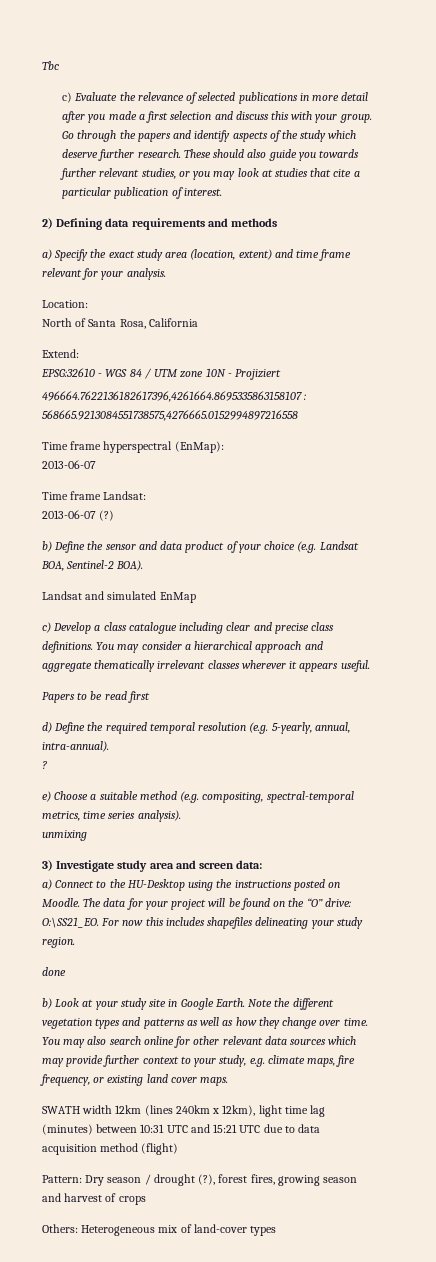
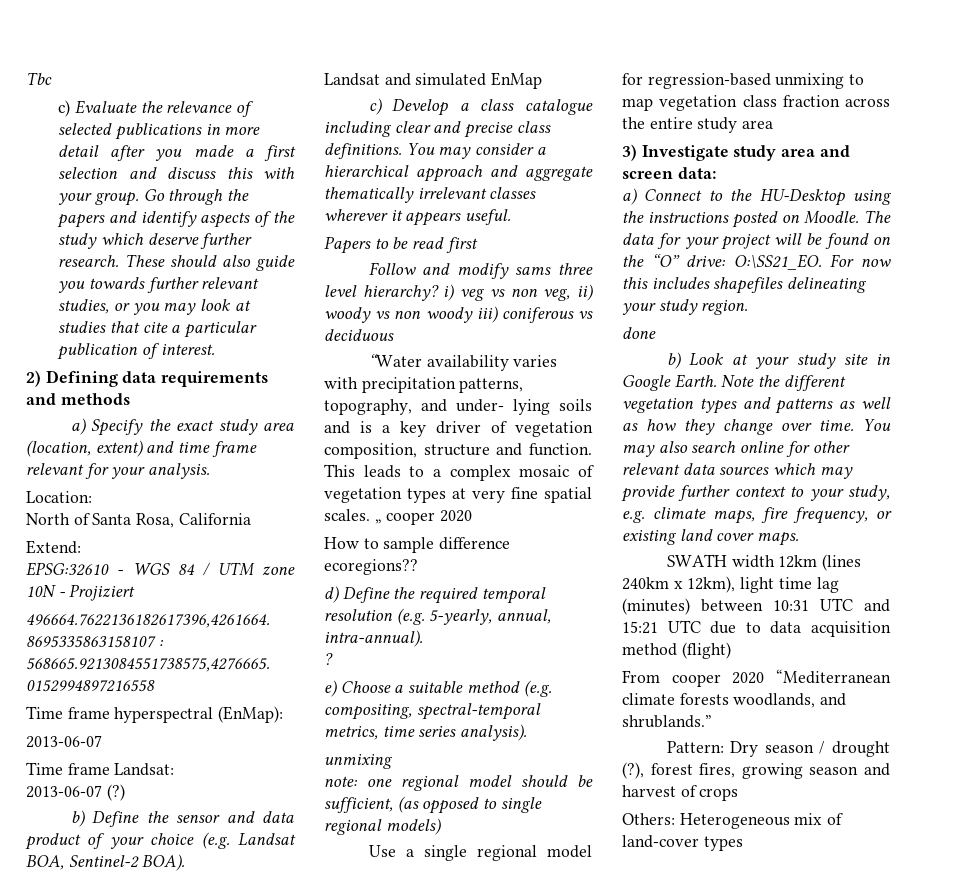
(150, 697) none -> [368,262,593,279] [324,284,593,301] [324,306,593,323] [324,329,394,341] [368,354,558,371] [324,377,524,393] [324,399,592,415] [324,421,593,437] [324,443,592,459] [324,464,594,481] [324,487,592,503] [324,509,473,525] [324,537,511,553] [324,559,418,575] // Follow and modify sams three level hierarchy? i) veg vs non veg, ii) woody vs non woody iii) coniferous vs deciduous // “Water availability varies with precipitation patterns, topography, and under- lying soils and is a key driver of vegetation composition, structure and function. This leads to a complex mosaic of vegetation types at very fine spatial scales. „ cooper 2020 // How to sample difference ecoregions??
(87, 835) none -> [324,775,593,791] [324,796,542,814] [324,818,441,835] [368,845,592,861] [622,73,865,89] [622,95,890,111] [622,117,774,133] // note: one regional model should be sufficient, (as opposed to single regional models) // Use a single regional model for regression-based unmixing to map vegetation class fraction across the entire study area
(179, 1149) none -> [622,669,891,687] [622,693,847,708] [622,715,712,728] // From cooper 2020 “Mediterranean climate forests woodlands, and shrublands.”

